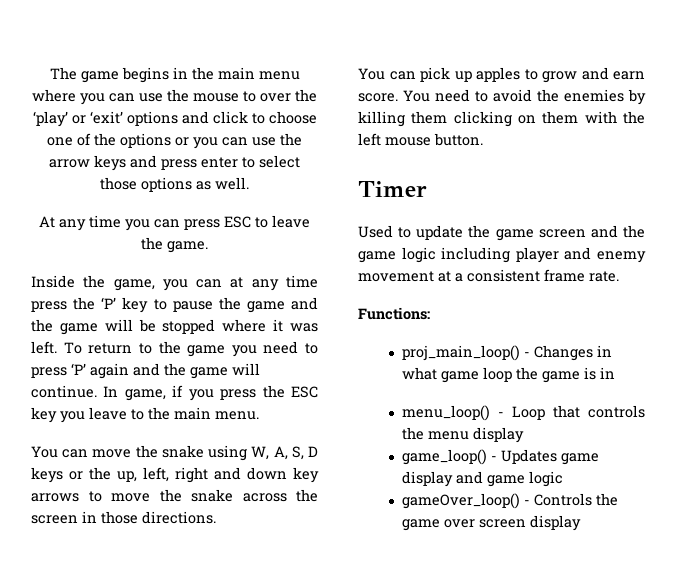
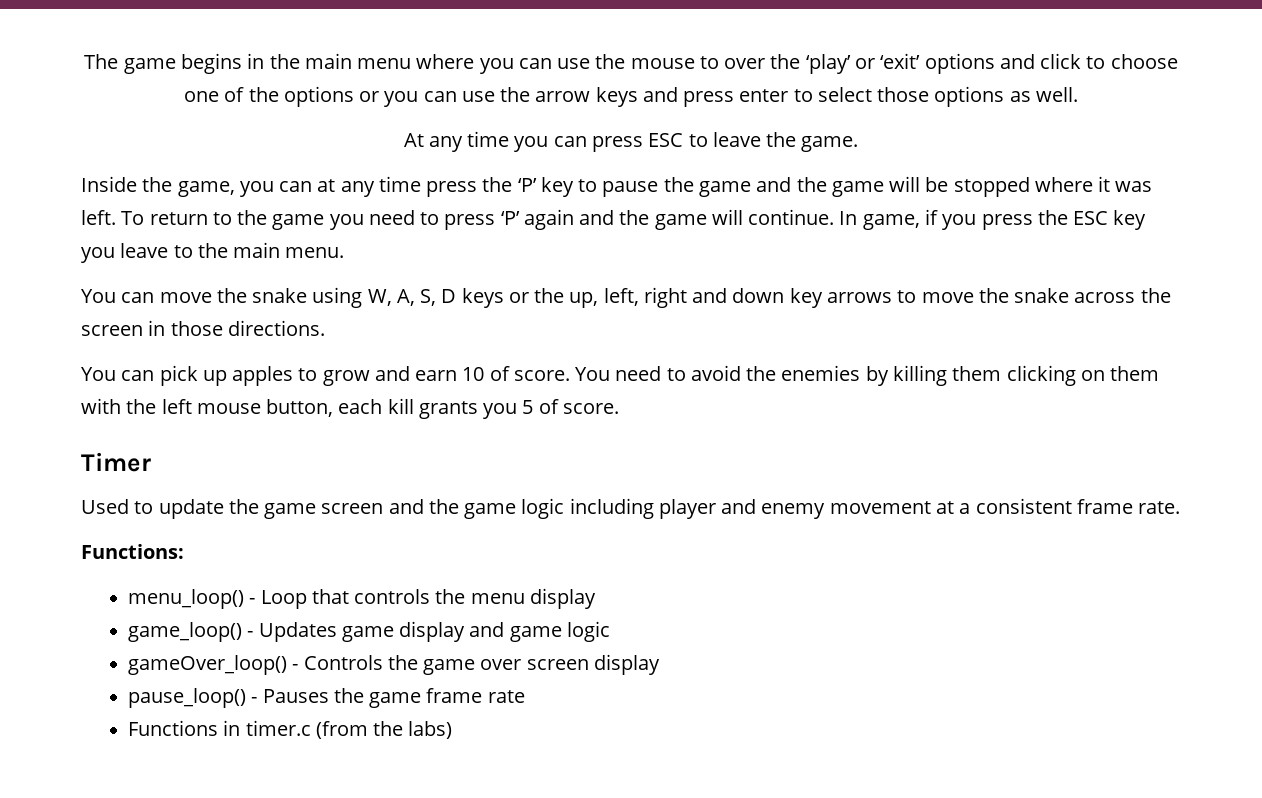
(645, 75) none -> [462,366,510,381] 10 of
[434,133,483,146] button. -> [266,398,619,419] button, each kill grants you 5 of score.
[401,345,612,361] [401,367,615,383] // proj_main_loop() - Changes in what game loop the game is in -> (184, 551) none
(581, 523) none -> [128,688,525,708] [128,720,453,739] // pause_loop() - Pauses the game frame rate // Functions in timer.c (from the labs)

